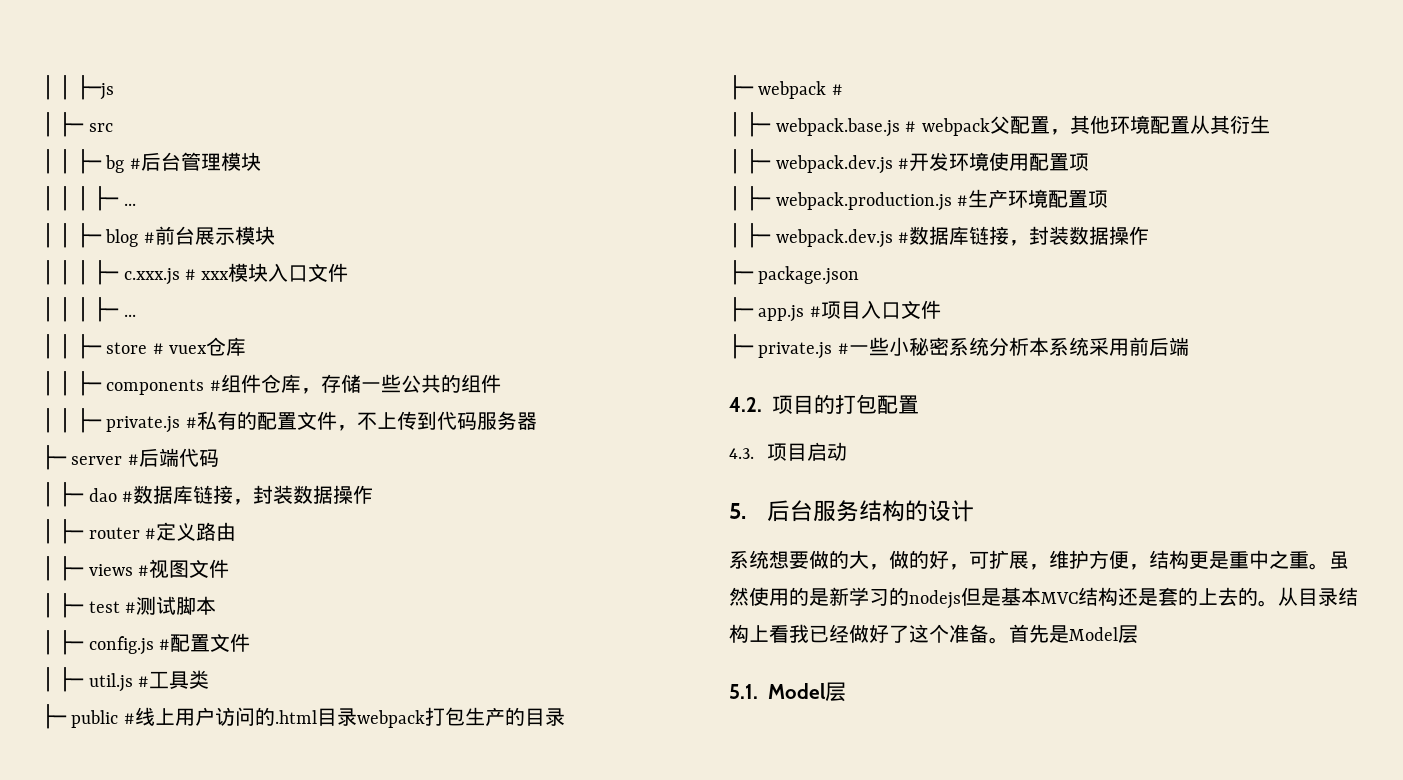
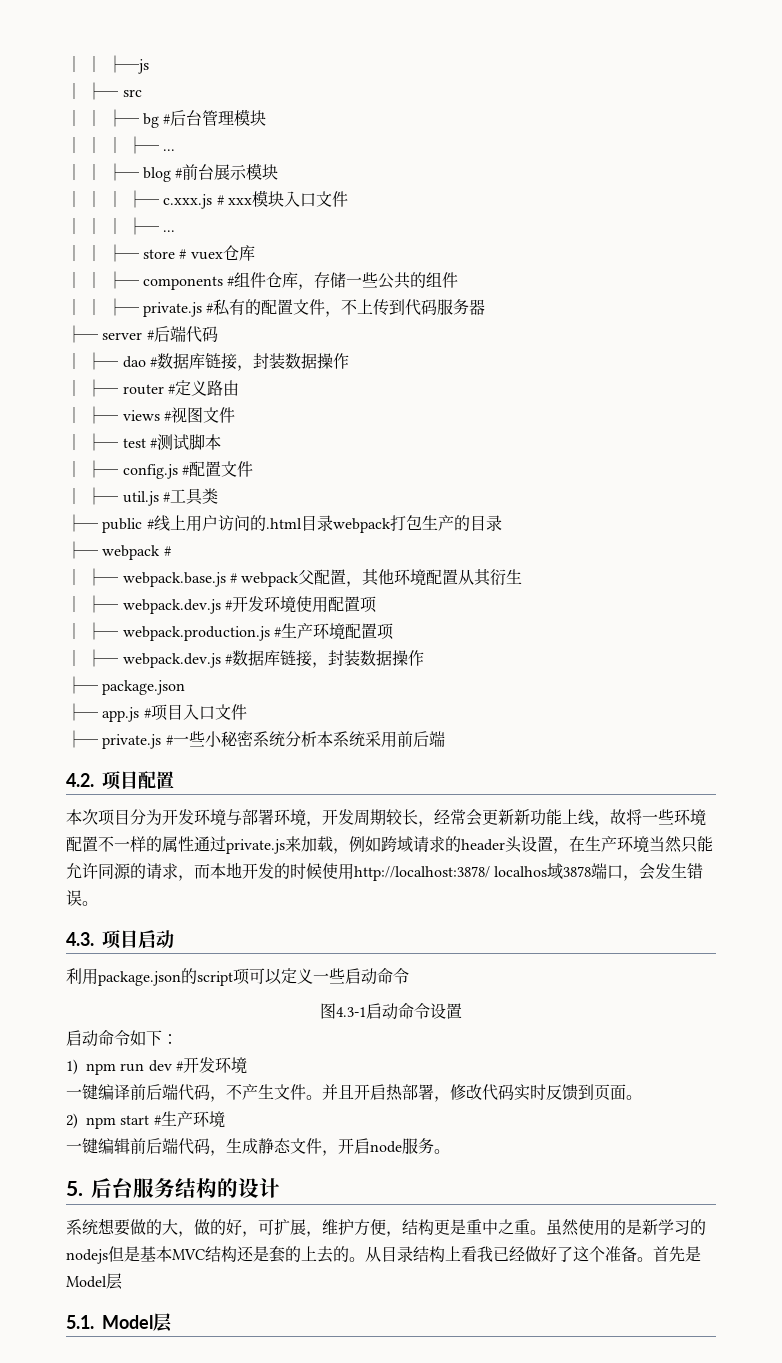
[814,394,877,414] 的打包 -> (138, 780) none
[729,442,848,461] 4.3.项目启动 -> [66,809,706,827] [66,836,713,854] [66,862,704,881] [66,890,98,906] [66,930,174,949] [66,968,409,986] [320,1003,462,1020] [66,1030,178,1047] [66,1057,247,1075] [66,1084,642,1102] [66,1111,225,1129] [66,1138,450,1156] 本次项目分为开发环境与部署环境，开发周期较长，经常会更新新功能上线，故将一些环境配置不一样的属性通过private.js来加载，例如跨域请求的header头设置，在生产环境当然只能允许同源的请求，而本地开发的时候使用http://localhost:3878/ localhos域3878端口，会发生错误。 // 4.3.项目启动 // 利用package.json的script项可以定义一些启动命令 // 图4.3-1启动命令设置 // 启动命令如下： // 1) npm run dev #开发环境 // 一键编译前后端代码，不产生文件。并且开启热部署，修改代码实时反馈到页面。 // 2) npm start #生产环境 // 一键编辑前后端代码，生成静态文件，开启node服务。

